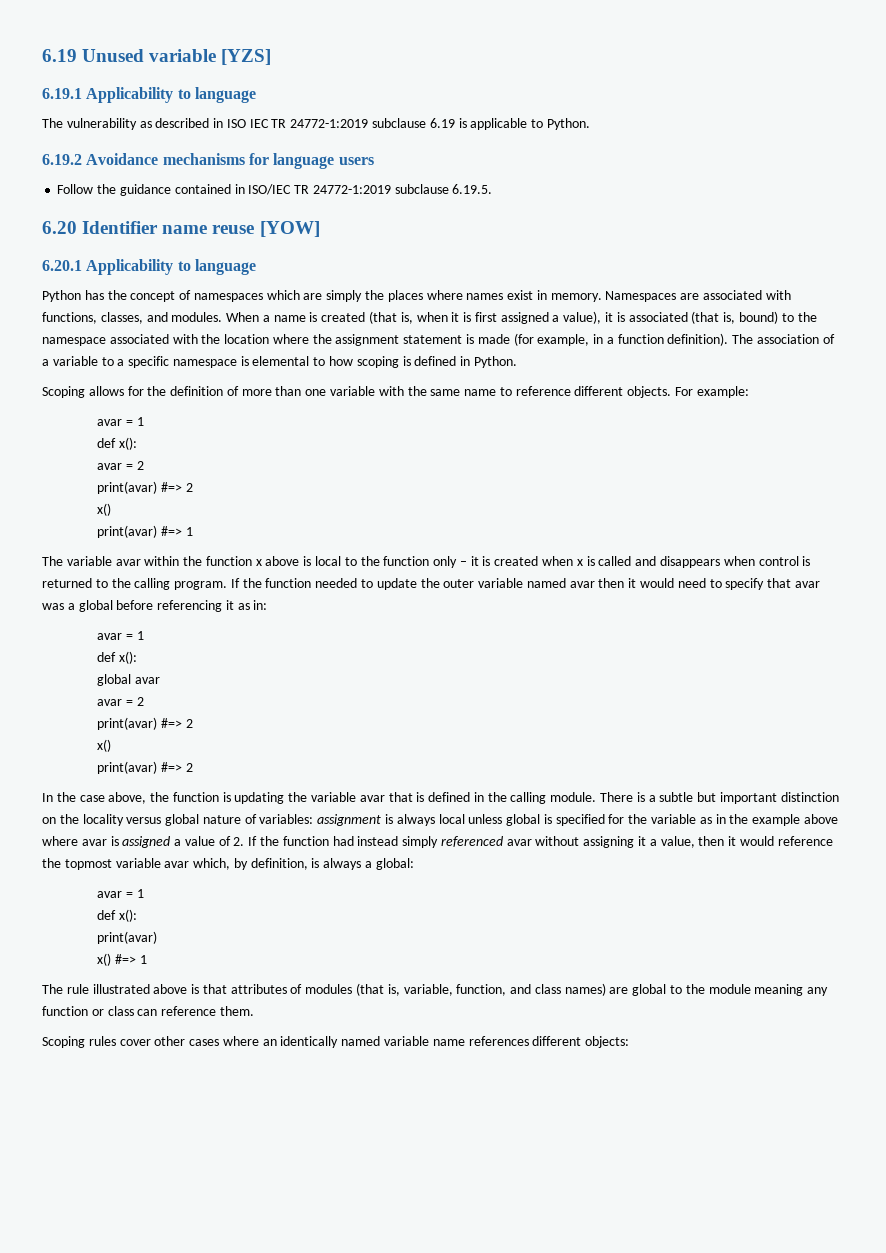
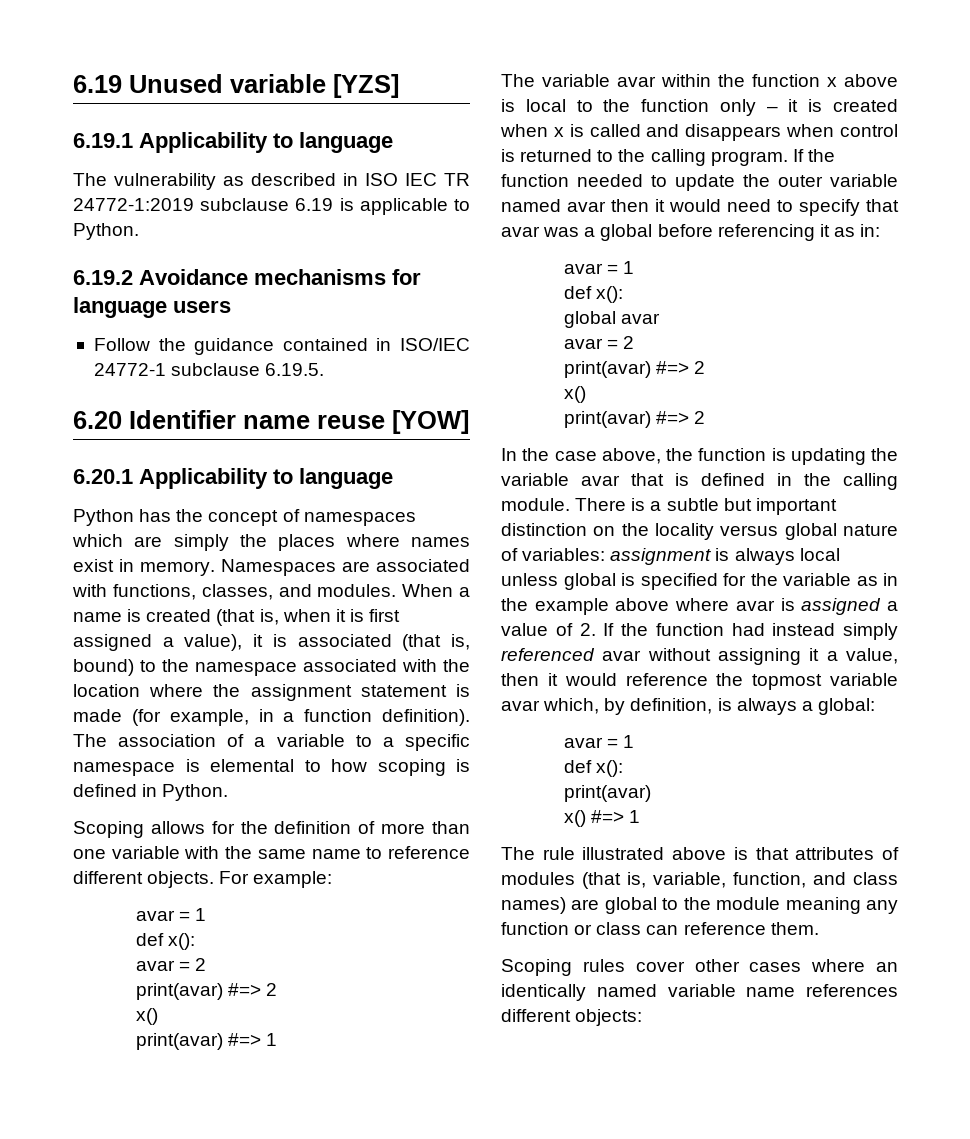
[294,185,391,194] TR 24772-1:2019 -> [93,363,166,376] 24772-1

